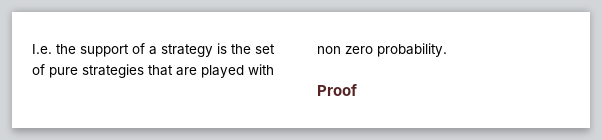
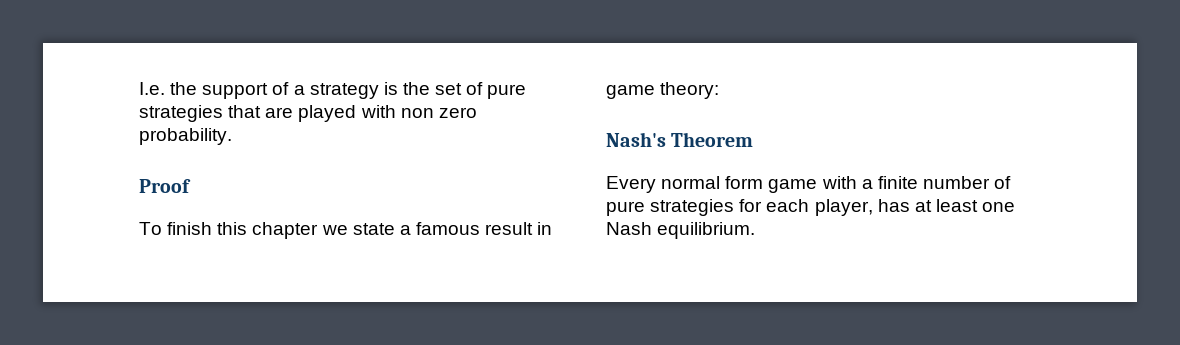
(357, 90) none -> [139,222,553,239] [606,82,720,99] [606,132,754,147] [606,176,1012,193] [606,199,1016,216] [606,222,756,239] // To finish this chapter we state a famous result in game theory: // Nash's Theorem // Every normal form game with a finite number of pure strategies for each player, has at least one Nash equilibrium.

